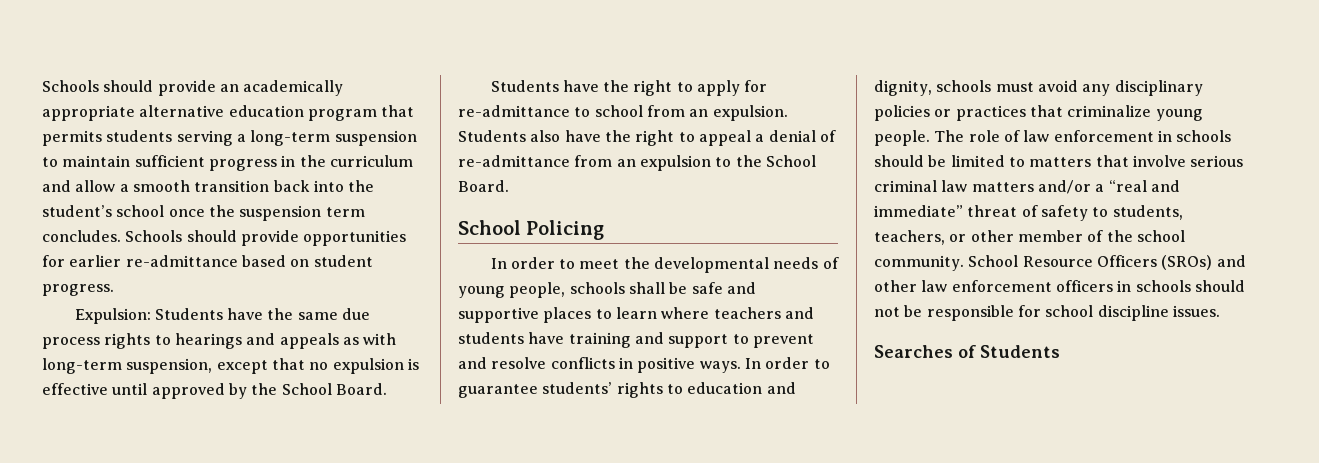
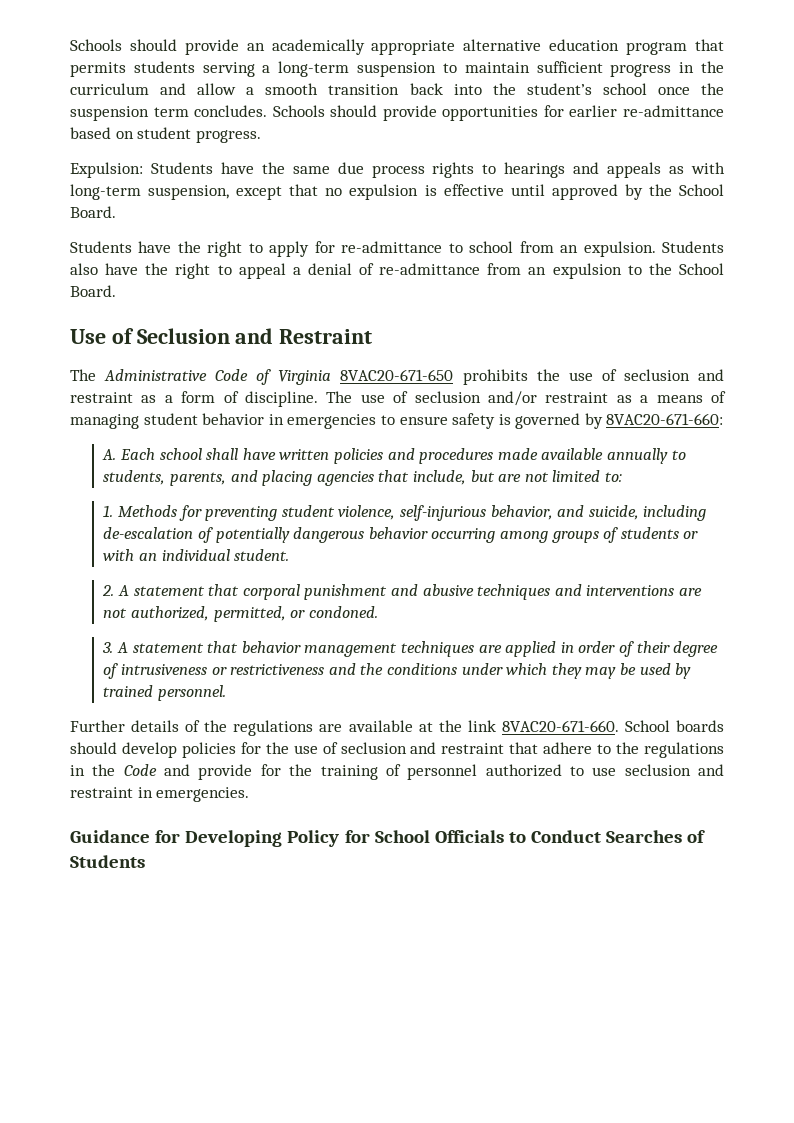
[458,220,605,240] [490,257,839,273] [458,282,756,298] [458,307,814,323] [458,332,814,348] [458,357,830,373] [458,382,796,398] [874,80,1203,96] [874,105,1203,121] [874,130,1232,146] [874,155,1244,167] [874,180,1180,194] [874,205,1183,221] [874,230,1185,245] [874,255,1246,271] [874,280,1245,292] [874,305,1220,321] School Policing // In order to meet the developmental needs of young people, schools shall be safe and supportive places to learn where teachers and students have training and support to prevent and resolve conflicts in positive ways. In order to guarantee students’ rights to education and dignity, schools must avoid any disciplinary policies or practices that criminalize young people. The role of law enforcement in schools should be limited to matters that involve serious criminal law matters and/or a “real and immediate” threat of safety to students, teachers, or other member of the school community. School Resource Officers (SROs) and other law enforcement officers in schools should not be responsible for school discipline issues. // -> [70,328,373,344] [70,369,724,385] [70,391,726,407] [70,413,724,429] [102,448,686,464] [103,470,622,486] [103,505,707,521] [103,527,699,543] [103,549,290,561] [102,584,702,600] [103,606,378,622] [102,641,719,657] [103,663,692,679] [103,685,227,701] [70,720,724,736] [70,742,725,758] [70,764,724,780] [70,787,250,802] [70,830,602,847] Use of Seclusion and Restraint // The Administrative Code of Virginia 8VAC20-671-650 prohibits the use of seclusion and restraint as a form of discipline. The use of seclusion and/or restraint as a means of managing student behavior in emergencies to ensure safety is governed by 8VAC20-671-660: // A. Each school shall have written policies and procedures made available annually to students, parents, and placing agencies that include, but are not limited to: // 1. Methods for preventing student violence, self-injurious behavior, and suicide, including de-escalation of potentially dangerous behavior occurring among groups of students or with an individual student. // 2. A statement that corporal punishment and abusive techniques and interventions are not authorized, permitted, or condoned. // 3. A statement that behavior management techniques are applied in order of their degree of intrusiveness or restrictiveness and the conditions under which they may be used by trained personnel. // Further details of the regulations are available at the link 8VAC20-671-660. School boards should develop policies for the use of seclusion and restraint that adhere to the regulations in the Code and provide for the training of personnel authorized to use seclusion and restraint in emergencies. // Guidance for Developing Policy for School Officials to Conduct

